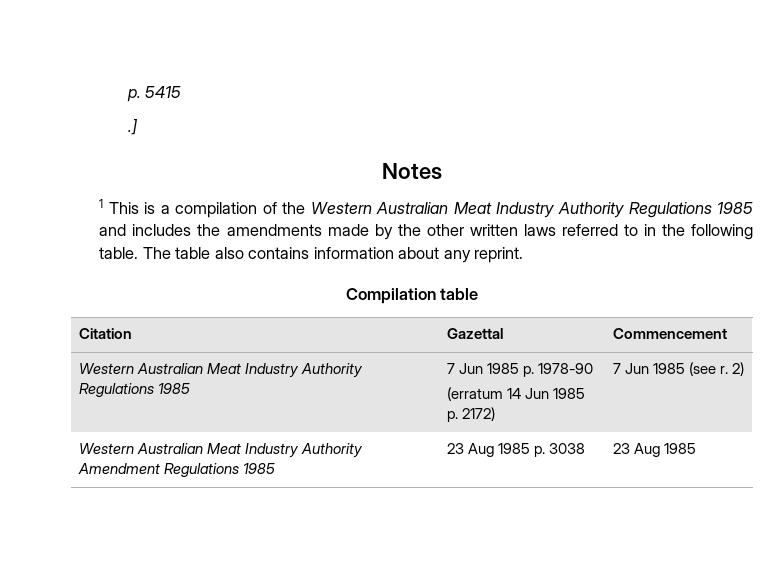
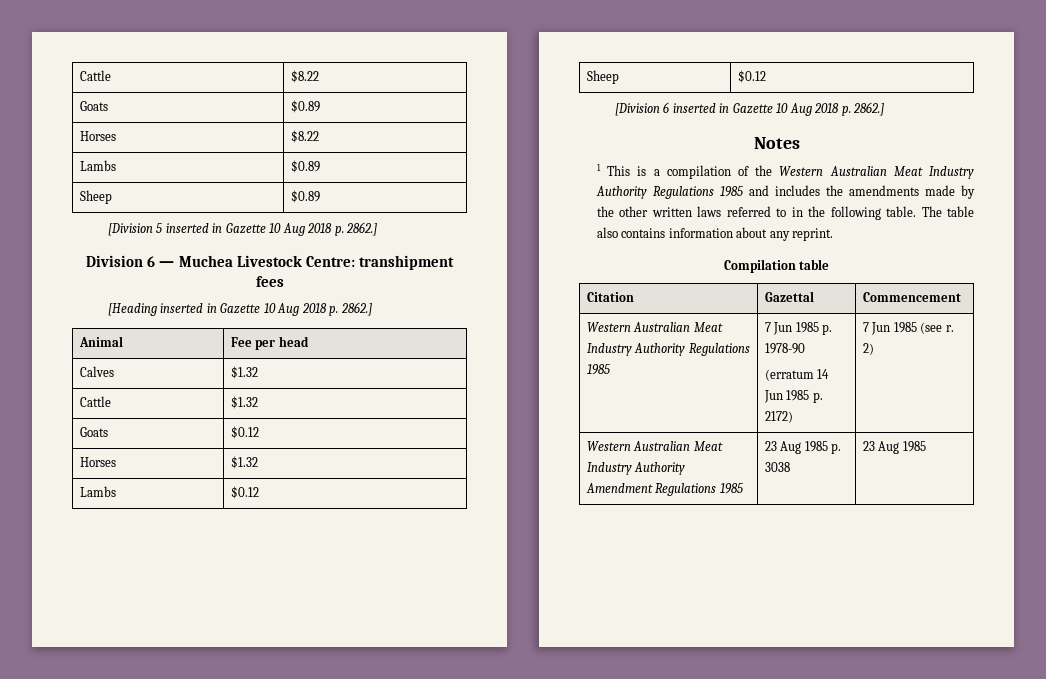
[126,86,182,102] [127,119,138,135] p. 5415 // .] -> [79,70,111,81] [290,70,319,83] [79,101,108,111] [290,100,320,113] [79,131,116,141] [290,130,319,143] [79,160,116,171] [290,160,320,173] [79,190,112,204] [290,190,320,203] [107,222,378,236] [86,255,454,270] [255,276,284,287] [107,302,372,316] [78,336,123,347] [230,336,309,350] [79,366,114,377] [230,366,258,379] [79,396,111,407] [230,396,258,409] [79,427,108,437] [230,426,259,439] [79,457,116,467] [230,456,258,469] [79,486,116,497] [230,486,259,499] [586,70,619,84] [737,70,766,83] [614,102,885,116] Cattle | $8.22 // Goats | $0.89 // Horses | $8.22 // Lambs | $0.89 // Sheep | $0.89 // [Division 5 inserted in Gazette 10 Aug 2018 p. 2862.] // Division 6 — Muchea Livestock Centre: transhipment fees // [Heading inserted in Gazette 10 Aug 2018 p. 2862.] // Animal | Fee per head // Calves | $1.32 // Cattle | $1.32 // Goats | $0.12 // Horses | $1.32 // Lambs | $0.12 // Sheep | $0.12 // [Division 6 inserted in Gazette 10 Aug 2018 p. 2862.]

